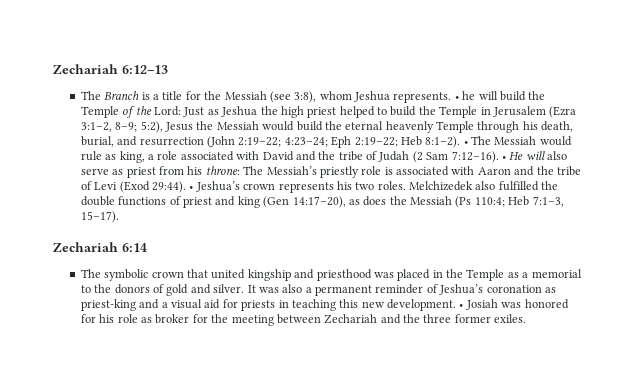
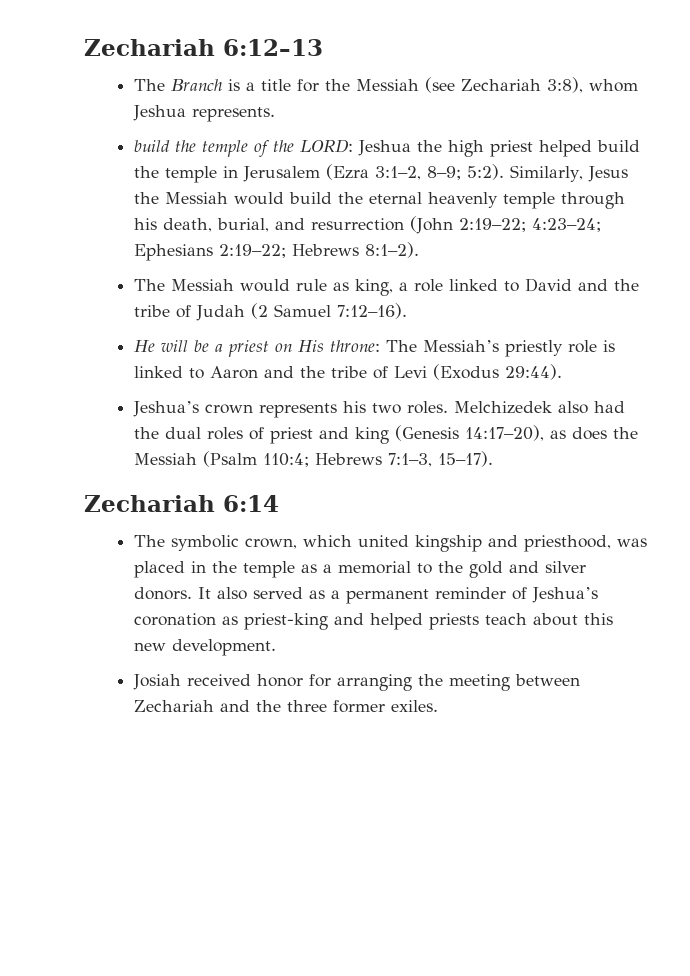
(291, 97) none -> [460,79,541,91] Zechariah
[454,91,546,101] [80,106,119,118] • he will build the Temple -> [133,140,248,157] // build the temple
[154,106,219,117] Lord: Just as -> [299,139,353,153] LORD:
[377,106,478,118] to build the Temple -> [596,140,640,152] [133,166,217,183] build the temple
[140,121,163,133] 5:2), -> [466,164,583,182] 5:2). Similarly,
[436,121,475,133] Temple -> [502,192,555,209] temple
[331,136,422,148] Eph 2:19–22; Heb -> [133,244,359,261] Ephesians 2:19–22; Hebrews
[463,141,468,145] • -> (419, 250) //
[180,151,260,161] associated with -> [448,279,519,292] linked to
[426,152,449,160] Sam -> [273,304,331,317] Samuel
[501,156,506,160] • -> (407, 311) //
[547,151,568,160] [80,166,203,178] also serve as priest from his -> [193,340,324,357] be a priest on His
[396,166,475,176] associated with -> [133,366,204,379] linked to
[119,181,150,193] (Exod -> [432,364,499,380] (Exodus
[189,186,194,190] • -> (562, 372) //
[498,181,559,191] [80,196,167,206] fulfilled the double functions -> [593,401,625,413] [133,427,243,440] had the dual roles
[263,196,290,208] (Gen -> [394,425,459,441] (Genesis
[455,196,530,208] (Ps 110:4; Heb -> [202,451,382,467] (Psalm 110:4; Hebrews
[151,269,209,278] crown that -> [244,535,352,549] crown, which
[316,269,372,281] priesthood -> [523,535,611,552] priesthood,
[466,269,505,281] Temple -> [242,561,295,578] temple
[114,284,303,296] donors of gold and silver. It was also -> [468,561,586,578] [133,587,325,600] gold and silver donors. It also served as
[161,299,569,311] [80,314,208,324] a visual aid for priests in teaching this new development. • Josiah was honored for his role as broker for -> [369,613,613,630] [133,639,276,656] [132,674,412,691] helped priests teach about this new development. // Josiah received honor for arranging

